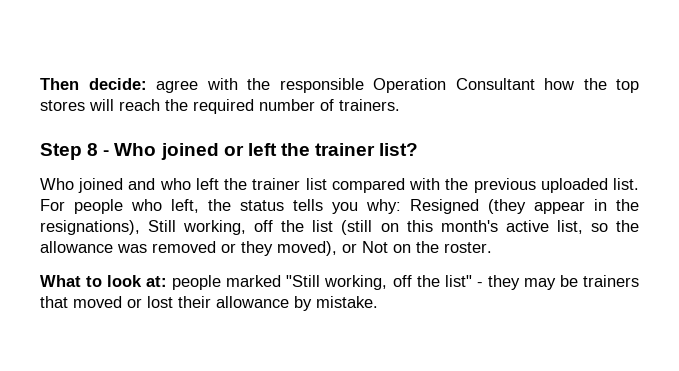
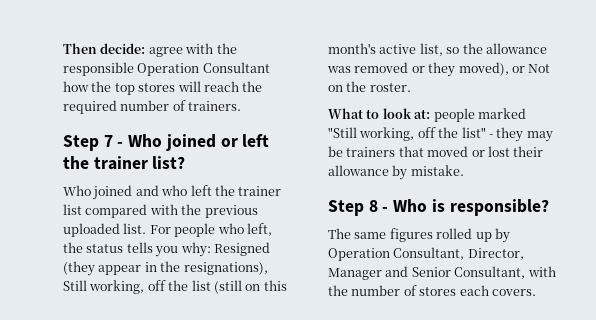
[87,143,99,156] 8 -> [103,135,113,147] 7
(378, 302) none -> [328,199,549,216] [328,228,510,243] [328,247,524,261] [328,266,556,280] [328,285,536,296] // Step 8 - Who is responsible? // The same figures rolled up by Operation Consultant, Director, Manager and Senior Consultant, with the number of stores each covers.

